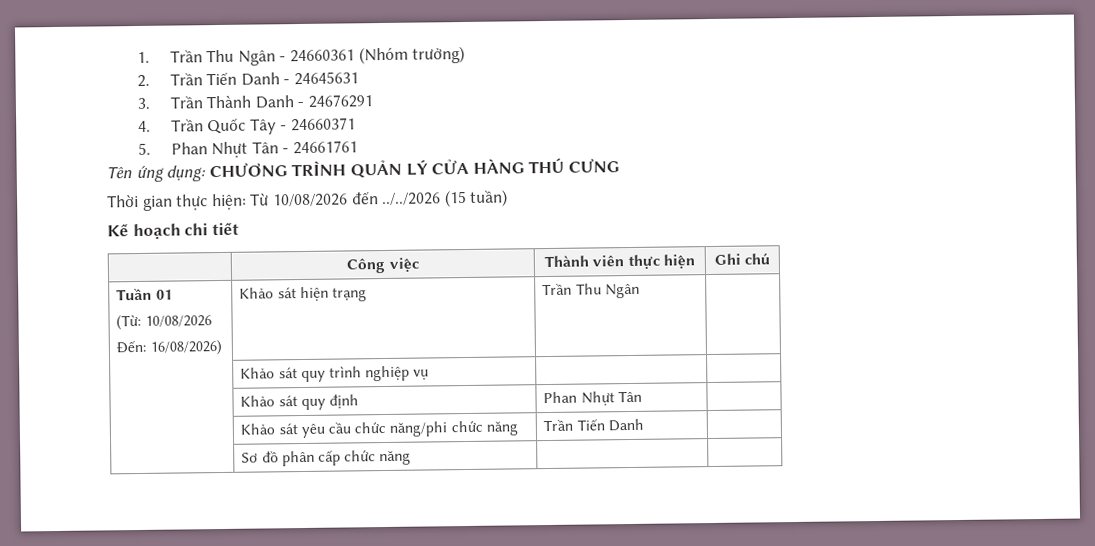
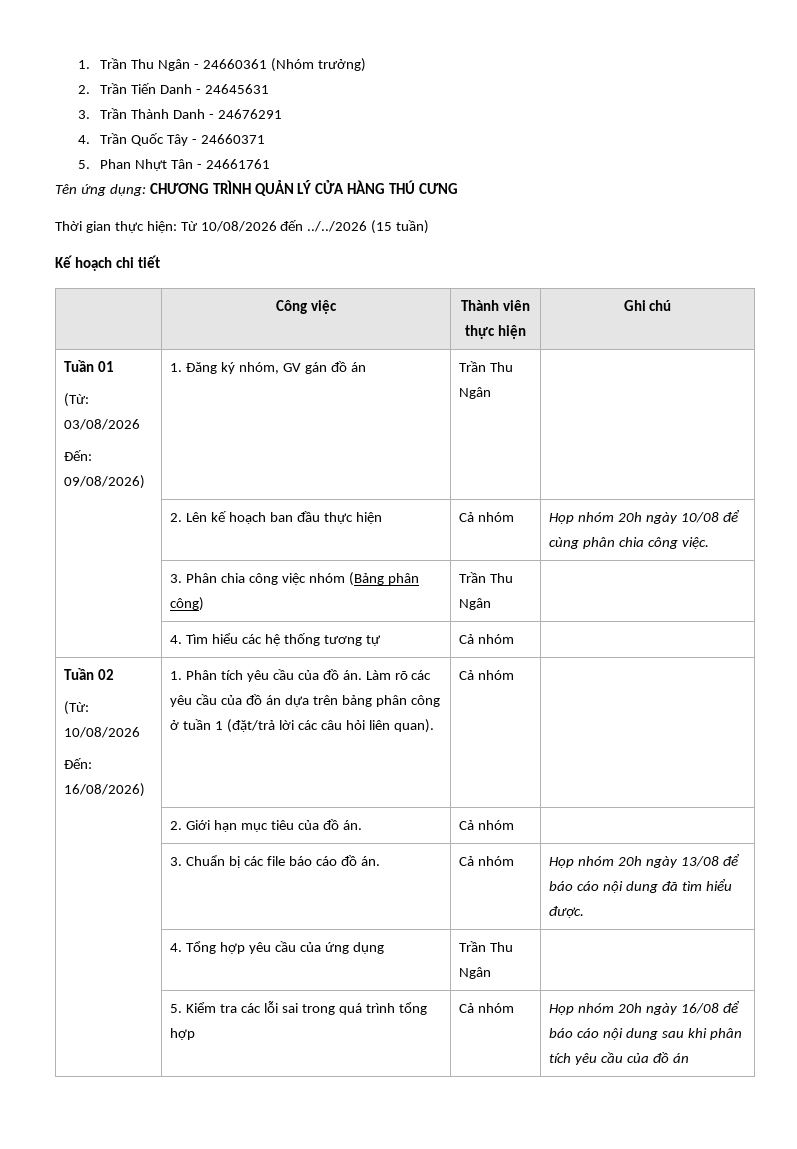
[144,315,212,327] [116,339,222,356] [239,286,367,302] [542,282,640,299] [240,365,430,383] [240,394,359,411] [543,390,642,406] [240,420,518,439] [543,418,644,432] [241,449,412,467] 10/08/2026 // Đến: 16/08/2026) | Khảo sát hiện trạng | Trần Thu Ngân | // | Khảo sát quy trình nghiệp vụ | | // | Khảo sát quy định | Phan Nhựt Tân | // | Khảo sát yêu cầu chức năng/phi chức năng | Trần Tiến Danh | // | Sơ đồ phân cấp chức năng | | -> [64,419,141,430] [64,450,93,461] [64,475,146,489] [170,361,366,374] [459,361,514,372] [459,387,492,399] [170,511,382,524] [459,512,515,522] [549,510,740,524] [549,537,709,549] [170,572,419,586] [170,597,205,611] [459,572,514,583] [459,598,492,610] [170,633,381,646] [459,634,515,644] [64,668,115,680] [64,701,90,715] [64,727,141,738] [64,758,93,769] [64,783,146,797] [170,669,432,682] [170,694,440,707] [170,719,434,733] [459,670,515,680] [170,819,362,832] [459,820,515,830] [170,855,380,868] [459,856,515,866] [549,854,740,868] [549,879,732,893] [549,906,585,918] [170,941,384,954] [459,941,514,952] [459,967,492,979] [170,1001,427,1015] [170,1028,196,1040] [459,1003,515,1013] [549,1001,740,1015] [549,1028,742,1040] [549,1052,689,1065] 03/08/2026 // Đến: 09/08/2026) | 1. Đăng ký nhóm, GV gán đồ án | Trần Thu Ngân | // | 2. Lên kế hoạch ban đầu thực hiện | Cả nhóm | Họp nhóm 20h ngày 10/08 để cùng phân chia công việc. // | 3. Phân chia công việc nhóm (Bảng phân công) | Trần Thu Ngân | // | 4. Tìm hiểu các hệ thống tương tự | Cả nhóm | // Tuần 02 // (Từ: 10/08/2026 // Đến: 16/08/2026) | 1. Phân tích yêu cầu của đồ án. Làm rõ các yêu cầu của đồ án dựa trên bảng phân công ở tuần 1 (đặt/trả lời các câu hỏi liên quan). | Cả nhóm | // | 2. Giới hạn mục tiêu của đồ án. | Cả nhóm | // | 3. Chuẩn bị các file báo cáo đồ án. | Cả nhóm | Họp nhóm 20h ngày 13/08 để báo cáo nội dung đã tìm hiểu được. // | 4. Tổng hợp yêu cầu của ứng dụng | Trần Thu Ngân | // | 5. Kiểm tra các lỗi sai trong quá trình tổng hợp | Cả nhóm | Họp nhóm 20h ngày 16/08 để báo cáo nội dung sau khi phân tích yêu cầu của đồ án

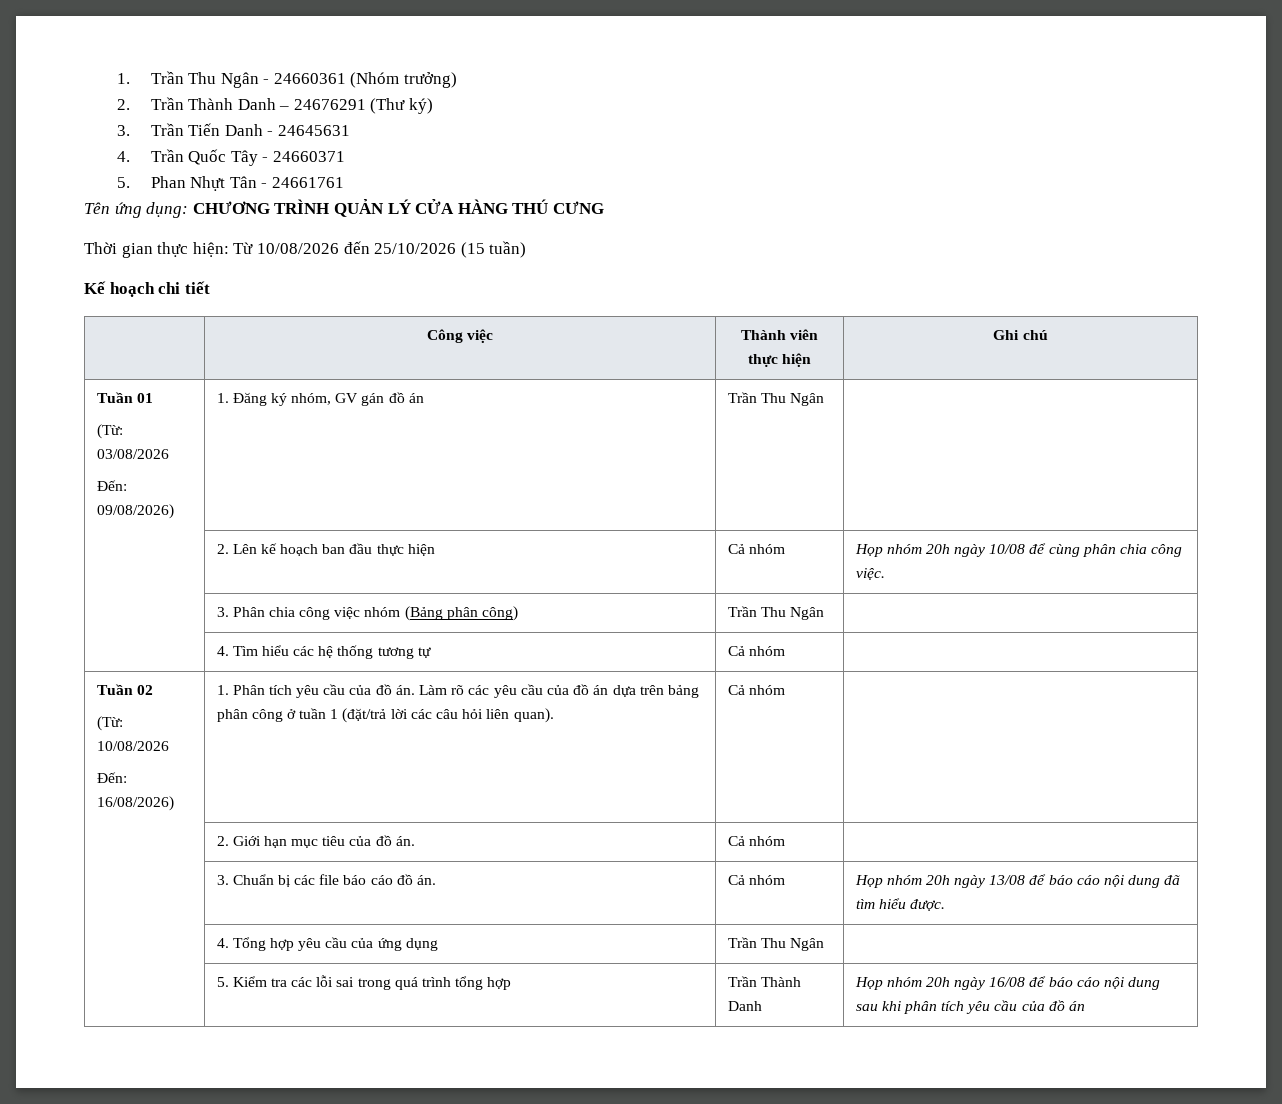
[131,83,270,94] [77,108,283,119] Tiến Danh - 24645631 // 3. Trần Thành Danh - 24676291 -> [188,98,434,114] [117,123,350,136] Thành Danh – 24676291 (Thư ký) // 3. Trần Tiến Danh - 24645631
[307,221,368,232] ../../2026 -> [374,243,457,254] 25/10/2026
[459,1003,515,1013] Cả nhóm -> [727,976,801,987] [727,1001,762,1011] Trần Thành Danh

